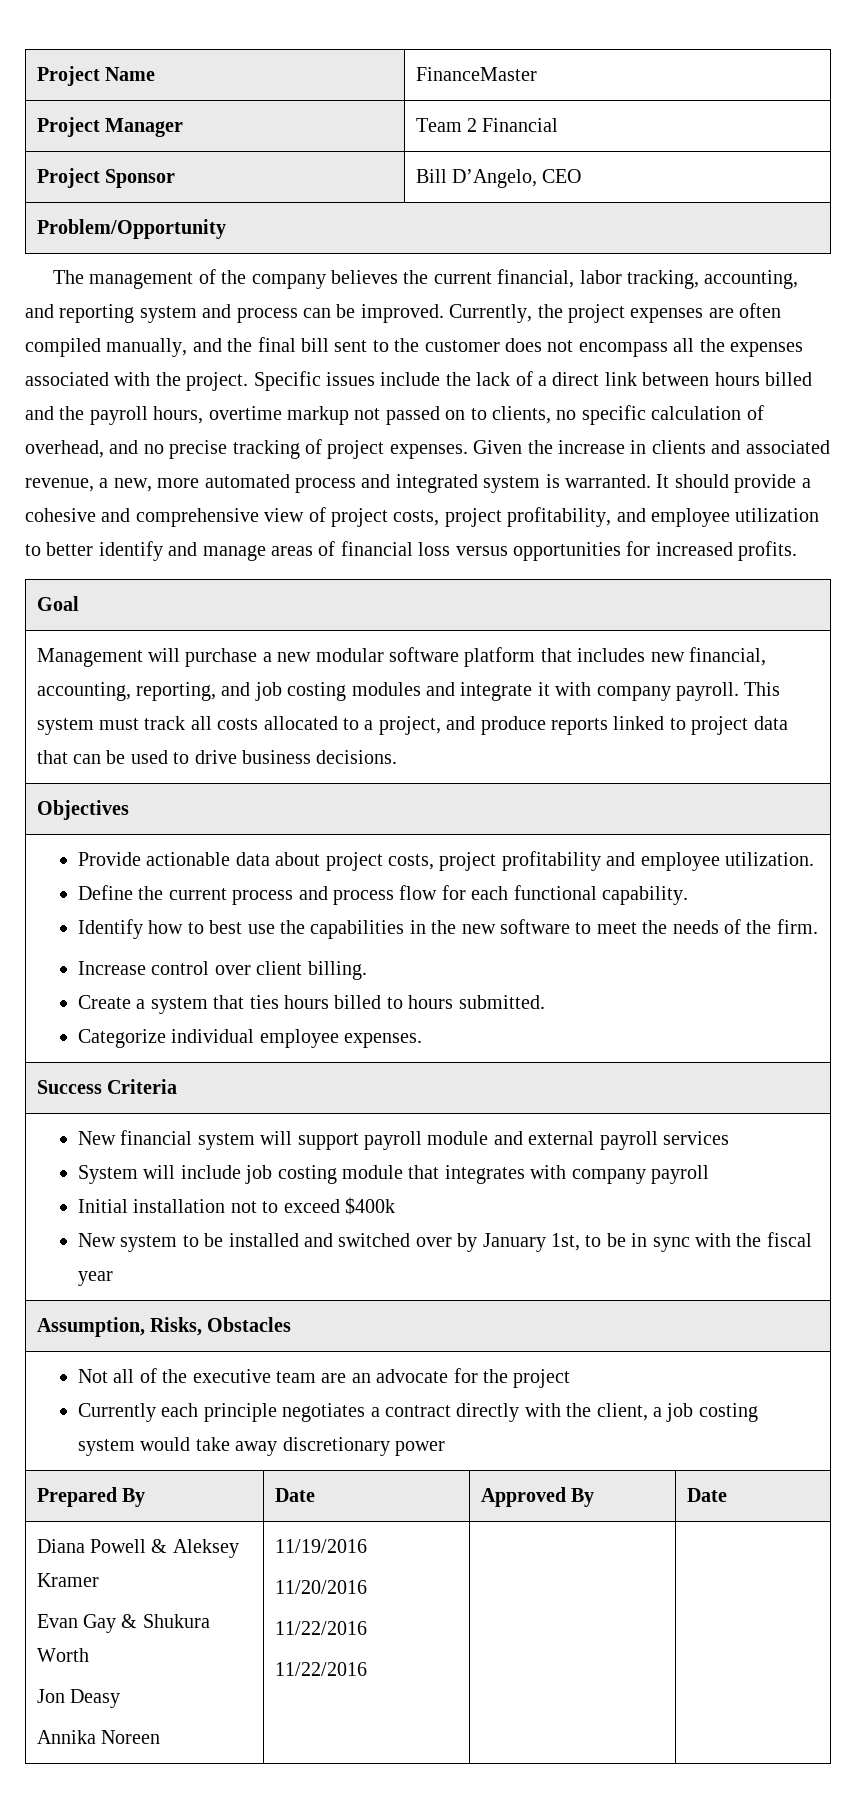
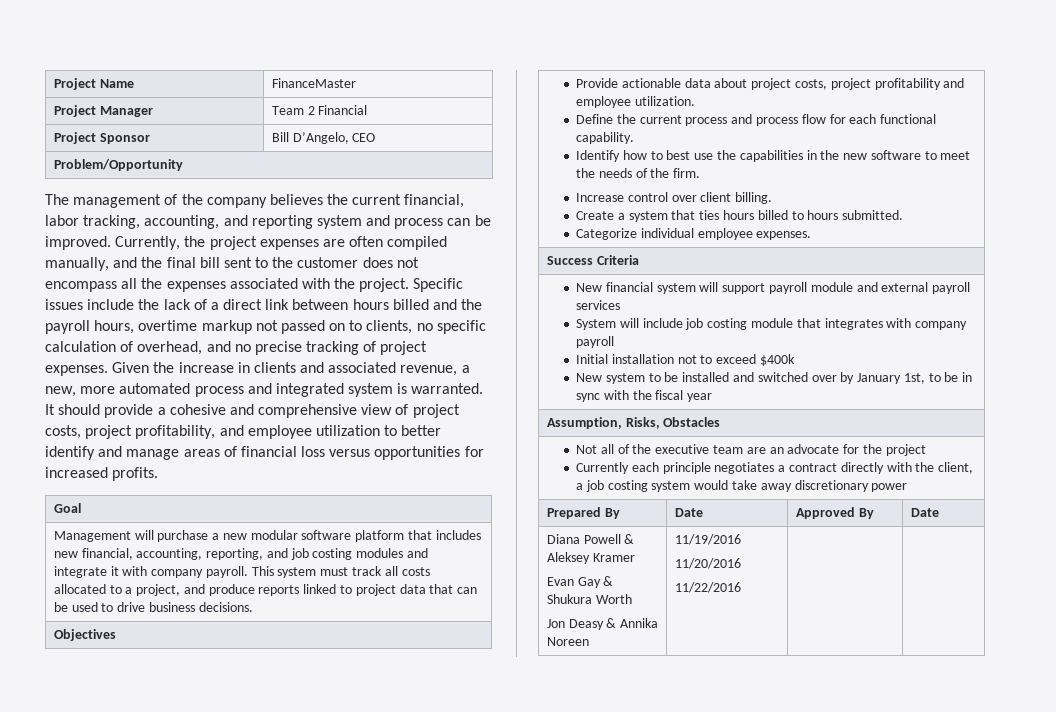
(120, 1698) // -> [606,618,617,628] &
[274,1662,367,1676] // 11/22/2016 -> (741, 587) none

